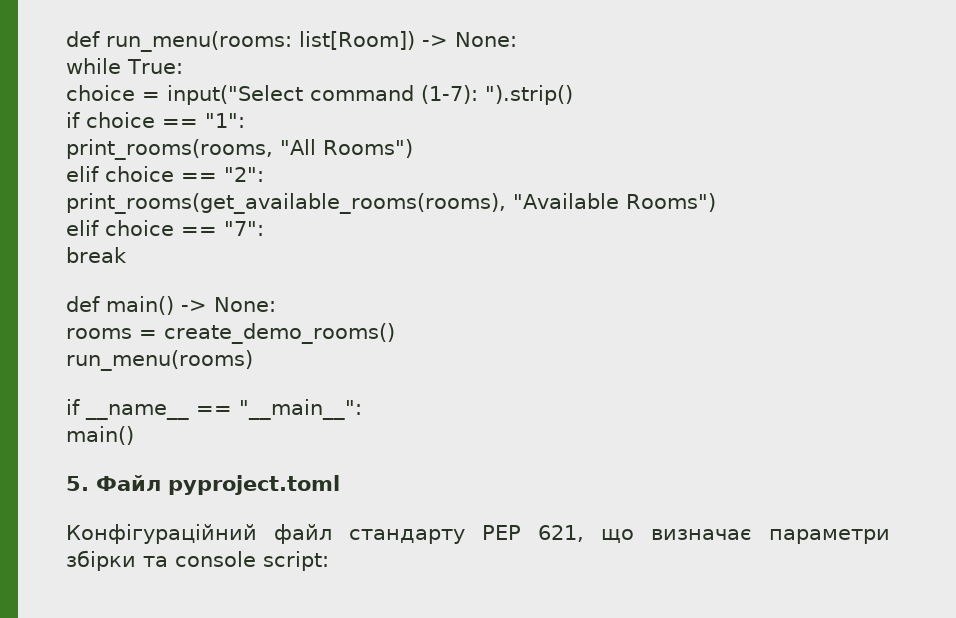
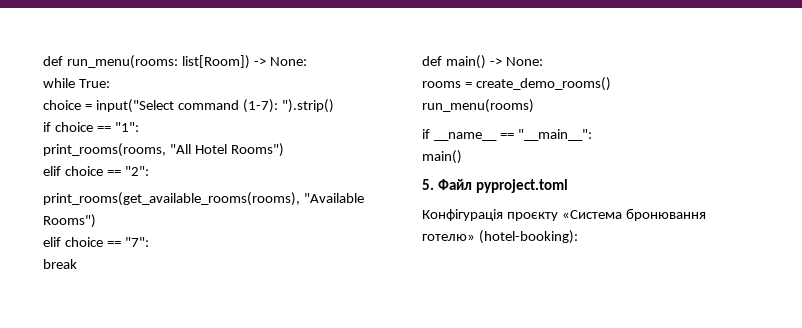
(316, 147) none -> [194,144,227,154] Hotel
[66,524,890,544] [66,550,329,571] Конфігураційний файл стандарту PEP 621, що визначає параметри збірки та console script: -> [422,208,706,221] [422,230,578,244] Конфігурація проєкту «Система бронювання готелю» (hotel-booking):

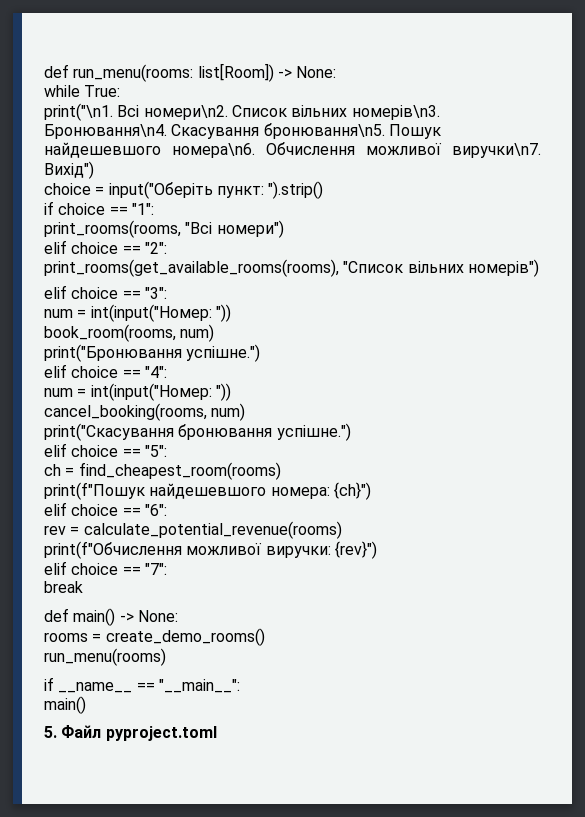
(110, 83) none -> [44,103,440,121] [44,123,441,139] [44,142,541,158] [44,161,94,179] // print("\n1. Всі номери\n2. Список вільних номерів\n3. Бронювання\n4. Скасування бронювання\n5. Пошук найдешевшого номера\n6. Обчислення можливої виручки\n7. Вихід")
[95,99,278,113] input("Select command (1-7): -> [108,181,264,199] input("Оберіть пункт:
[169,143,284,157] "All Hotel Rooms") -> [185,220,284,238] "Всі номери")
[303,193,364,203] [43,214,96,228] "Available Rooms") -> [343,259,539,277] [44,285,167,299] [44,304,231,322] [44,324,215,342] [44,344,261,362] [44,364,167,378] [44,383,231,401] [44,403,246,421] [44,423,351,441] [44,443,167,457] [44,462,281,480] [44,482,371,500] [44,502,167,516] [44,521,342,539] [44,541,377,559] "Список вільних номерів") // elif choice == "3": // num = int(input("Номер: ")) // book_room(rooms, num) // print("Бронювання успішне.") // elif choice == "4": // num = int(input("Номер: ")) // cancel_booking(rooms, num) // print("Скасування бронювання успішне.") // elif choice == "5": // ch = find_cheapest_room(rooms) // print(f"Пошук найдешевшого номера: {ch}") // elif choice == "6": // rev = calculate_potential_revenue(rooms) // print(f"Обчислення можливої виручки: {rev}")
[422,208,706,221] [422,230,578,244] // Конфігурація проєкту «Система бронювання готелю» (hotel-booking): -> (217, 733) none

